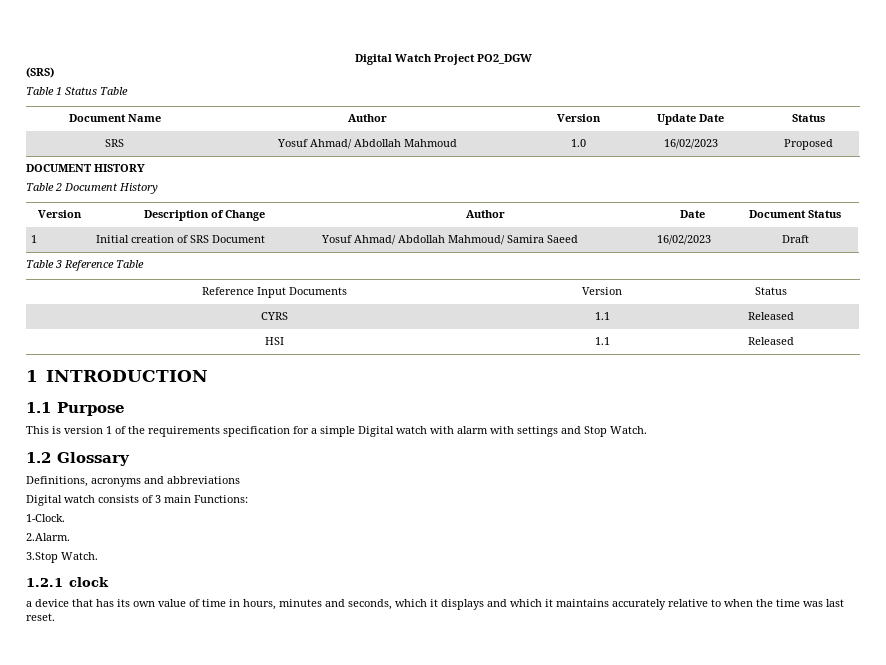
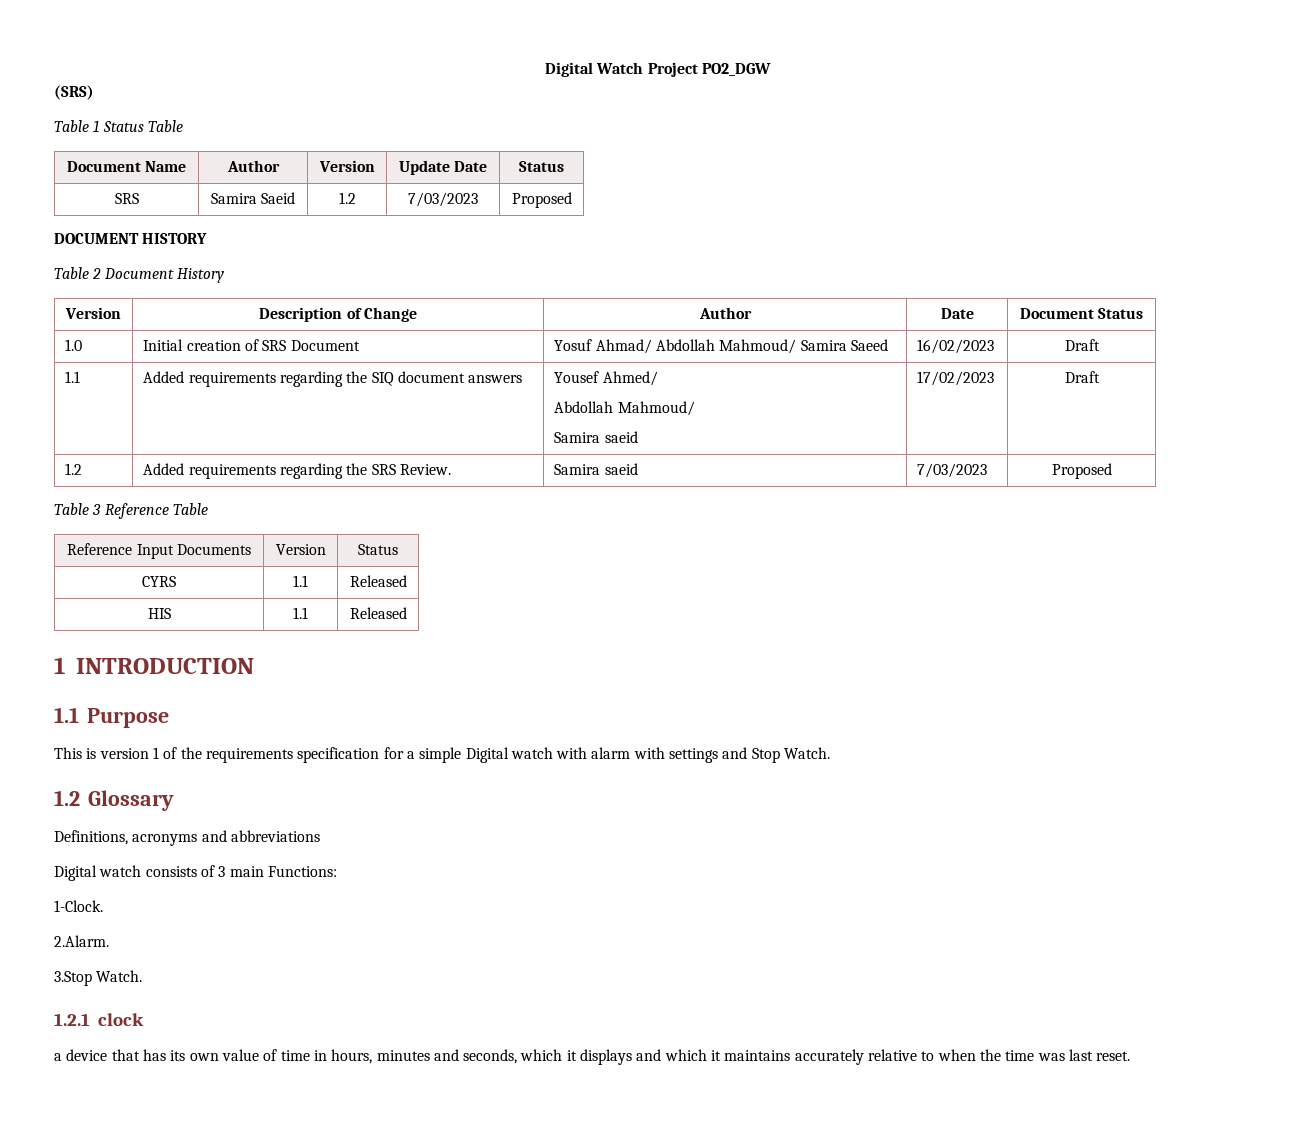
[277,139,457,149] [570,139,586,147] [663,139,718,149] Yosuf Ahmad/ Abdollah Mahmoud | 1.0 | 16/02/2023 -> [210,192,296,204] [338,192,356,204] [408,192,478,207] Samira Saeid | 1.2 | 7/03/2023
[30,235,37,243] 1 -> [65,339,83,351] 1.0
(809, 239) none -> [65,371,81,383] [143,371,523,387] [554,371,658,386] [554,401,695,416] [554,431,638,443] [917,371,995,386] [1064,371,1100,383] [65,463,83,475] [143,463,451,479] [554,463,638,475] [917,463,988,478] [1051,463,1112,479] // 1.1 | Added requirements regarding the SIQ document answers | Yousef Ahmed/ // Abdollah Mahmoud/ // Samira saeid | 17/02/2023 | Draft // 1.2 | Added requirements regarding the SRS Review. | Samira saeid | 7/03/2023 | Proposed
[265,337,284,345] HSI -> [147,608,171,619] HIS

